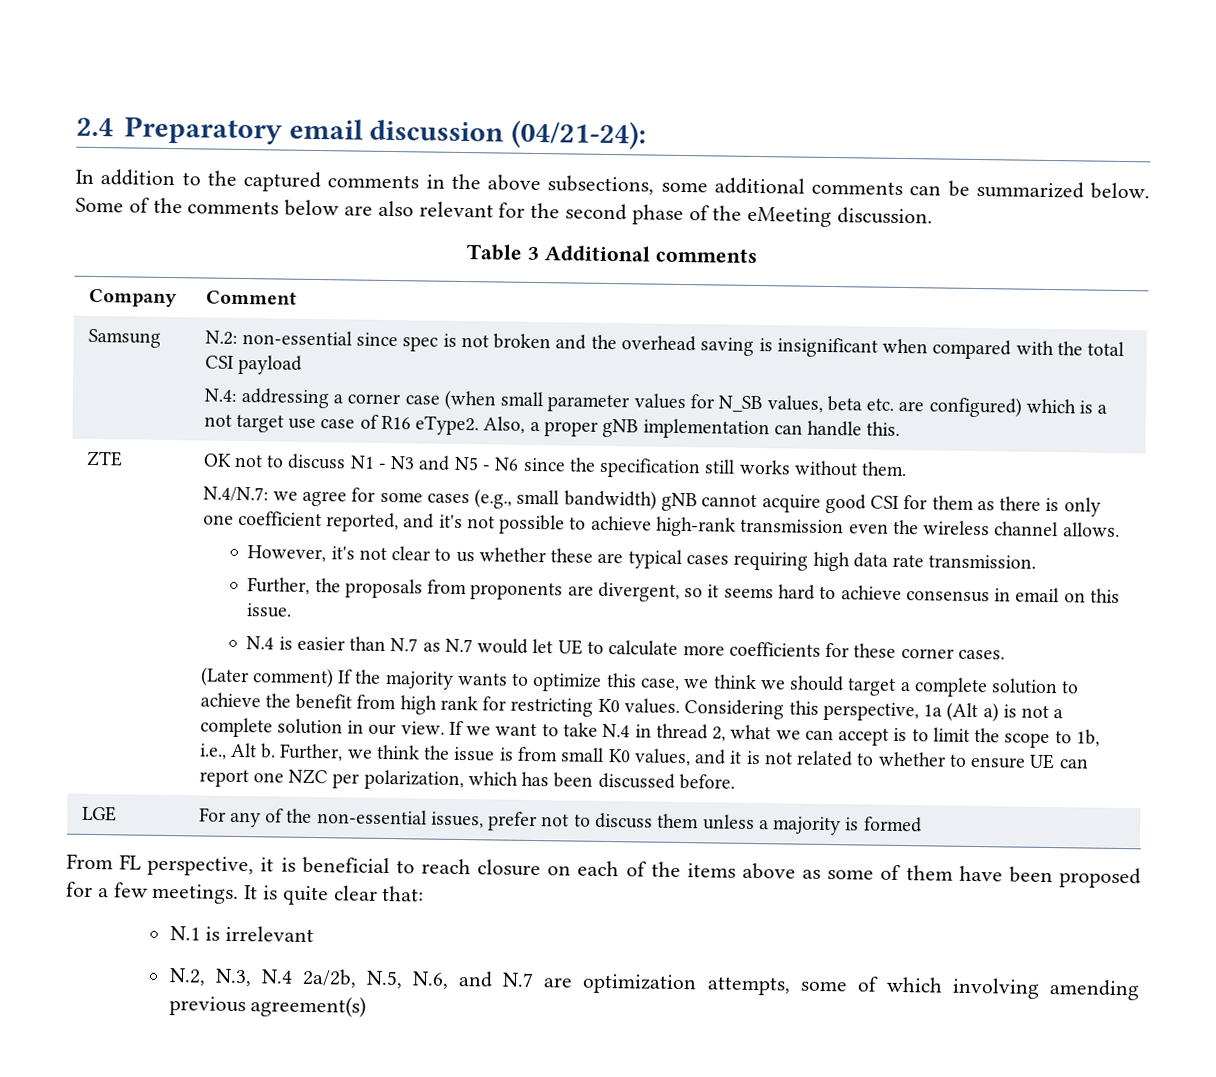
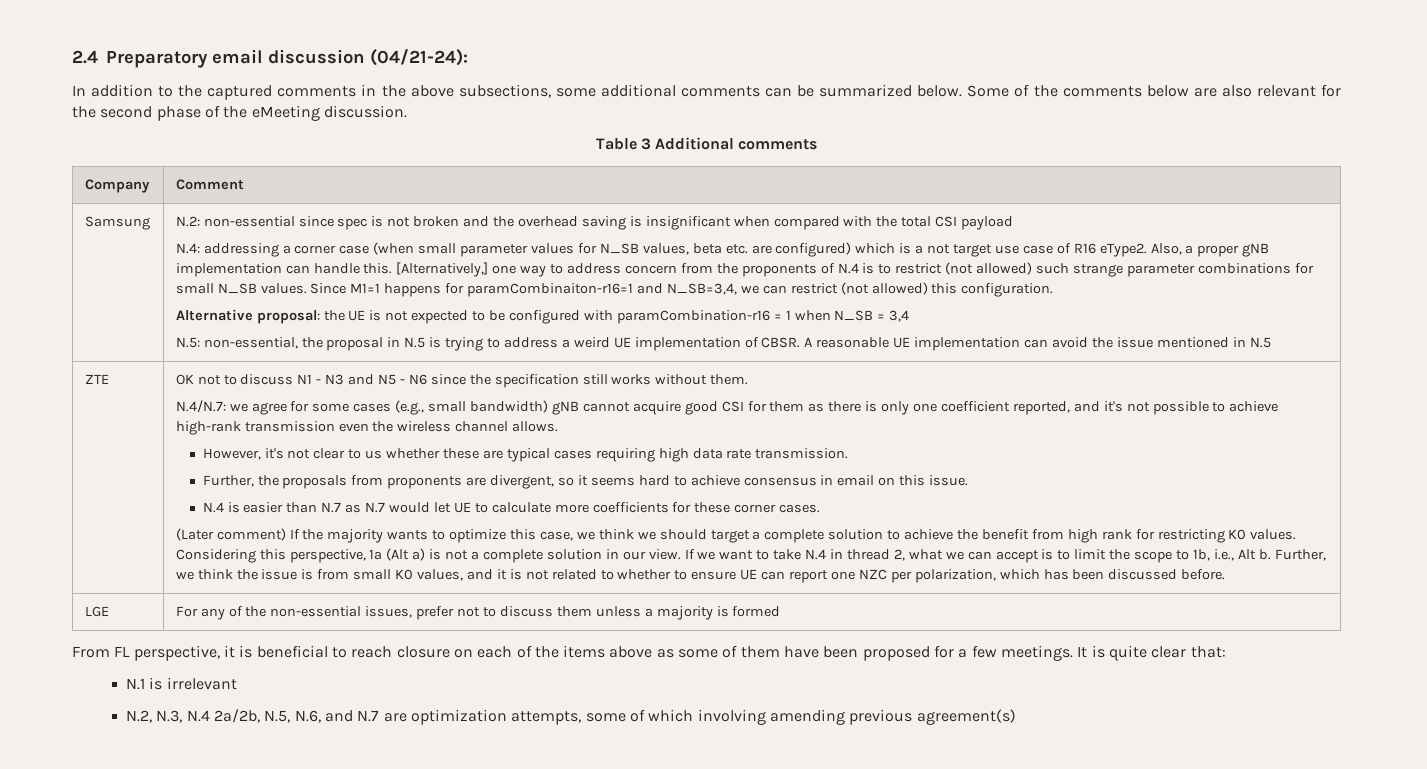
(901, 428) none -> [396,262,1314,277] [175,282,1054,297] [175,309,910,324] [175,337,1271,351] [Alternatively,] one way to address concern from the proponents of N.4 is to restrict (not allowed) such strange parameter combinations for small N_SB values. Since M1=1 happens for paramCombinaiton-r16=1 and N_SB=3,4, we can restrict (not allowed) this configuration. // Alternative proposal: the UE is not expected to be configured with paramCombination-r16 = 1 when N_SB = 3,4 // N.5: non-essential, the proposal in N.5 is trying to address a weird UE implementation of CBSR. A reasonable UE implementation can avoid the issue mentioned in N.5

